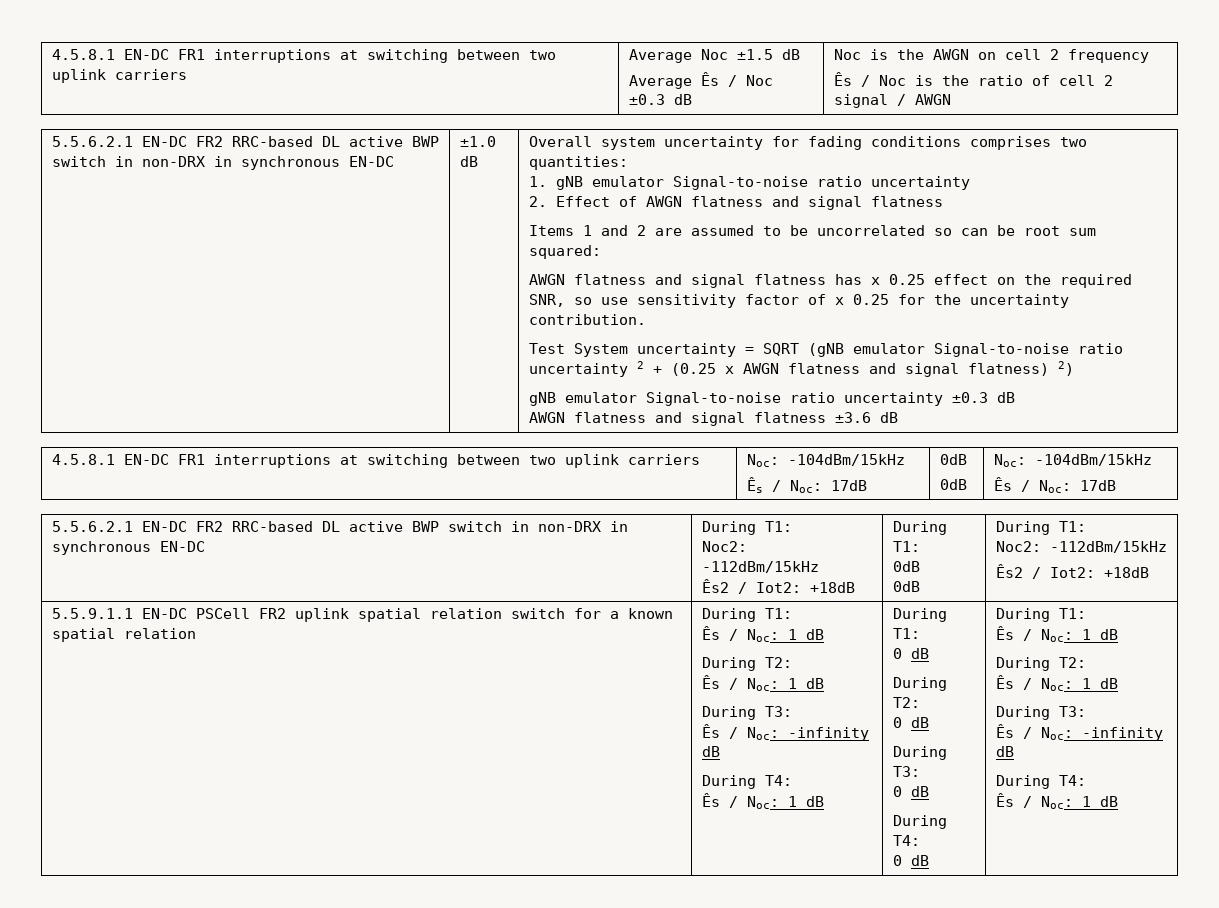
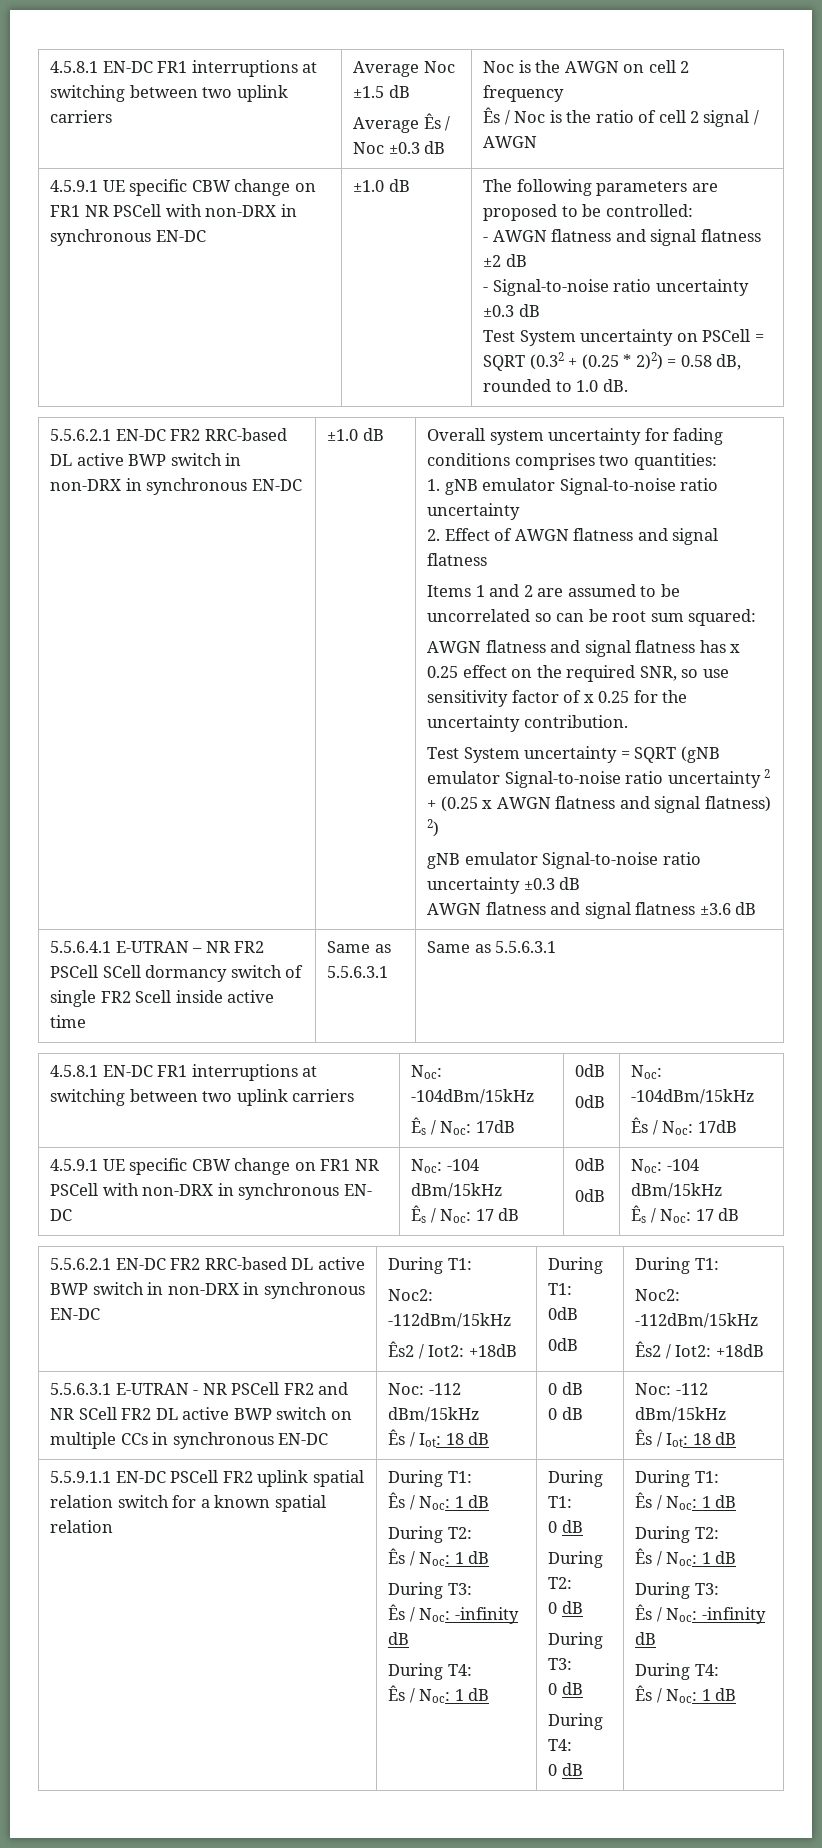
(951, 99) none -> [50,179,316,196] [50,204,297,217] [50,229,206,246] [353,179,410,192] [483,179,718,196] [483,204,693,221] [483,229,761,246] [483,254,527,267] [483,279,749,296] [483,304,540,317] [483,329,764,346] [483,352,741,371] [483,379,628,392] // 4.5.9.1 UE specific CBW change on FR1 NR PSCell with non-DRX in synchronous EN-DC | ±1.0 dB | The following parameters are proposed to be controlled: // - AWGN flatness and signal flatness ±2 dB // - Signal-to-noise ratio uncertainty ±0.3 dB // Test System uncertainty on PSCell = SQRT (0.32 + (0.25 * 2)2) = 0.58 dB, rounded to 1.0 dB.
(898, 417) none -> [50,941,265,953] [50,965,304,982] [50,990,275,1007] [50,1015,87,1028] [327,941,391,953] [327,966,389,978] [427,941,557,953] // 5.5.6.4.1 E-UTRAN – NR FR2 PSCell SCell dormancy switch of single FR2 Scell inside active time | Same as 5.5.6.3.1 | Same as 5.5.6.3.1
(1116, 485) none -> [50,1158,379,1175] [50,1183,372,1200] [50,1209,73,1221] [411,1159,479,1173] [411,1183,503,1198] [411,1205,520,1223] [575,1158,606,1171] [575,1189,606,1202] [631,1159,699,1173] [631,1183,723,1198] [631,1205,740,1223] // 4.5.9.1 UE specific CBW change on FR1 NR PSCell with non-DRX in synchronous EN- DC | Noc: -104 dBm/15kHz // Ês / Noc: 17 dB | 0dB // 0dB | Noc: -104 dBm/15kHz // Ês / Noc: 17 dB
(1149, 572) none -> [50,1382,349,1395] [50,1407,352,1420] [50,1432,329,1449] [388,1383,461,1395] [388,1407,480,1422] [388,1429,490,1447] [548,1382,583,1395] [548,1407,583,1420] [635,1383,708,1395] [635,1407,727,1422] [635,1429,737,1447] // 5.5.6.3.1 E-UTRAN - NR PSCell FR2 and NR SCell FR2 DL active BWP switch on multiple CCs in synchronous EN-DC | Noc: -112 dBm/15kHz // Ês / Iot: 18 dB | 0 dB // 0 dB | Noc: -112 dBm/15kHz // Ês / Iot: 18 dB

